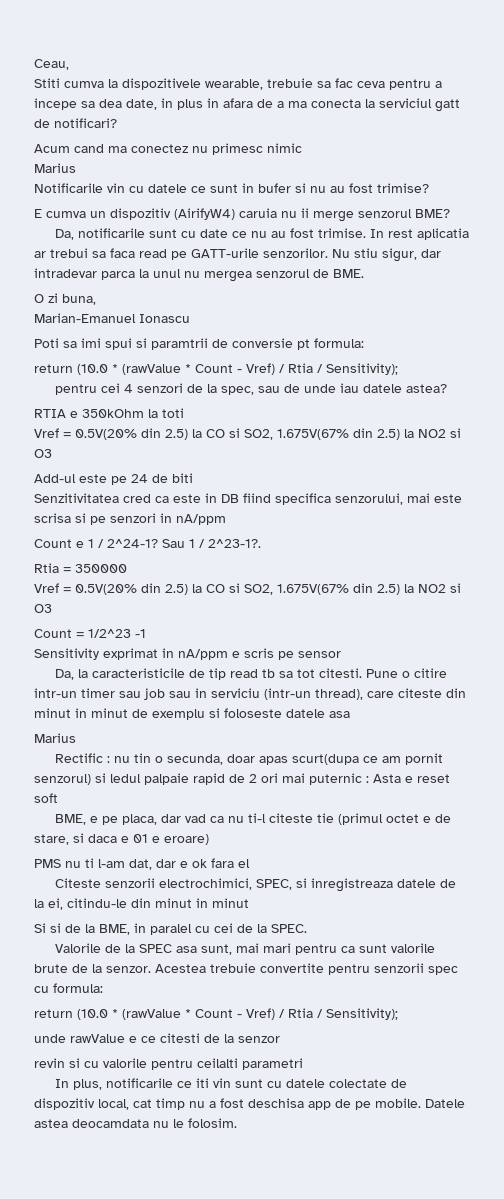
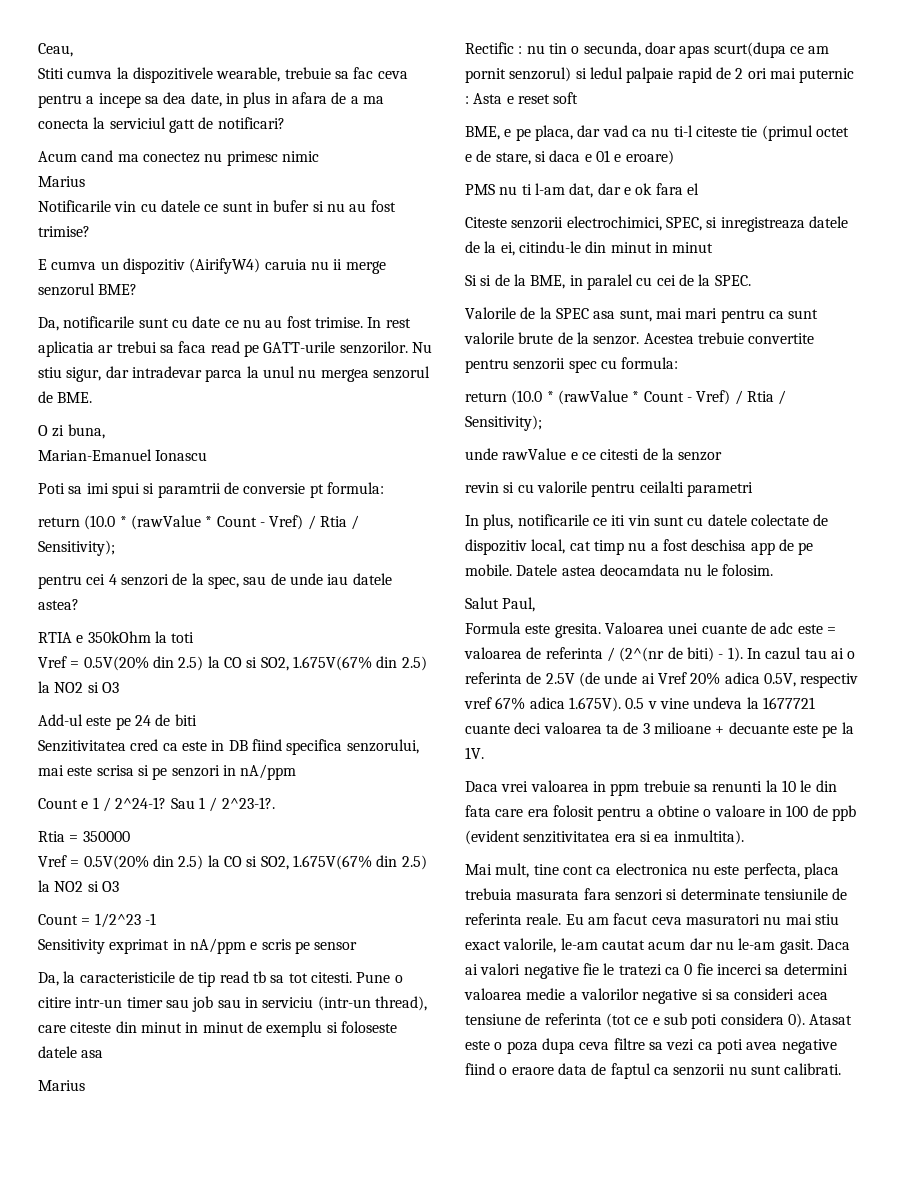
(237, 1123) none -> [465,597,536,612] [465,622,836,638] [464,647,856,662] [465,672,859,688] [464,697,815,712] [465,722,854,738] [465,747,484,759] [465,780,837,796] [465,805,856,821] [465,830,744,845] [465,863,839,879] [465,888,848,901] [465,913,839,925] [465,938,850,954] [465,963,848,979] [464,988,828,1004] [465,1013,853,1029] [465,1038,837,1054] [465,1063,842,1079] // Salut Paul, // Formula este gresita. Valoarea unei cuante de adc este = valoarea de referinta / (2^(nr de biti) - 1). In cazul tau ai o referinta de 2.5V (de unde ai Vref 20% adica 0.5V, respectiv vref 67% adica 1.675V). 0.5 v vine undeva la 1677721 cuante deci valoarea ta de 3 milioane + decuante este pe la 1V. // Daca vrei valoarea in ppm trebuie sa renunti la 10 le din fata care era folosit pentru a obtine o valoare in 100 de ppb (evident senzitivitatea era si ea inmultita). // Mai mult, tine cont ca electronica nu este perfecta, placa trebuia masurata fara senzori si determinate tensiunile de referinta reale. Eu am facut ceva masuratori nu mai stiu exact valorile, le-am cautat acum dar nu le-am gasit. Daca ai valori negative fie le tratezi ca 0 fie incerci sa determini valoarea medie a valorilor negative si sa consideri acea tensiune de referinta (tot ce e sub poti considera 0). Atasat este o poza dupa ceva filtre sa vezi ca poti avea negative fiind o eraore data de faptul ca senzorii nu sunt calibrati.

